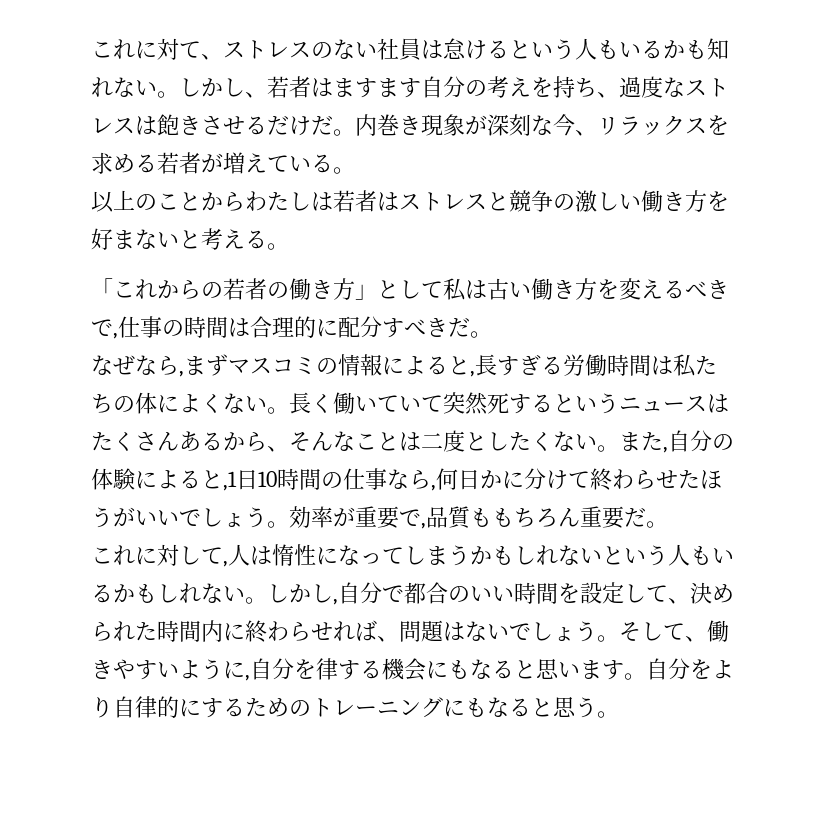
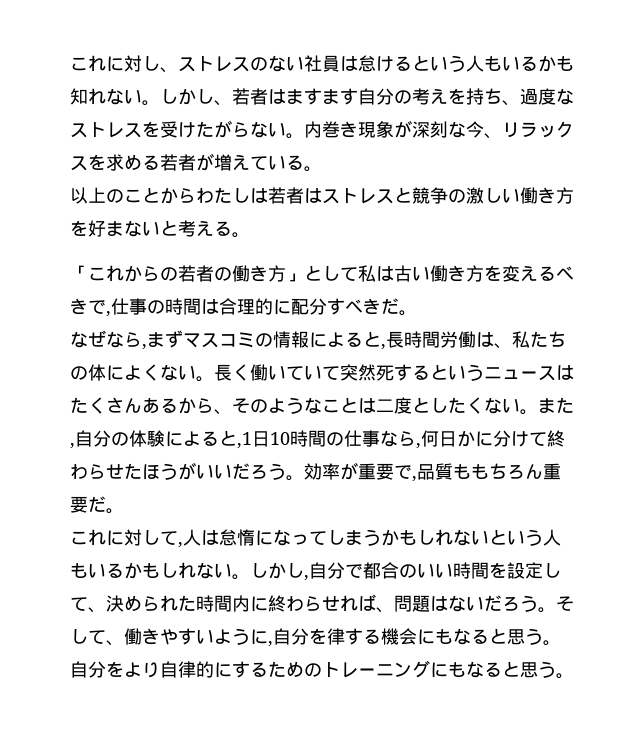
[91,38,201,60] これに対て -> [70,55,160,72] これに対し
[135,114,333,136] は飽きさせるだけだ -> [142,120,286,138] を受けたがらない
[497,354,673,376] すぎる労働時間は -> [404,331,512,349] 時間労働は、
[311,431,333,451] ん -> [250,397,304,414] のよう
[179,508,245,527] でしょ -> [232,463,268,479] だろ
[272,544,316,566] 惰性 -> [219,529,255,546] 怠惰
[509,622,575,641] でしょ -> [484,595,520,611] だろ
[558,660,624,680] います -> [525,628,543,645] う

